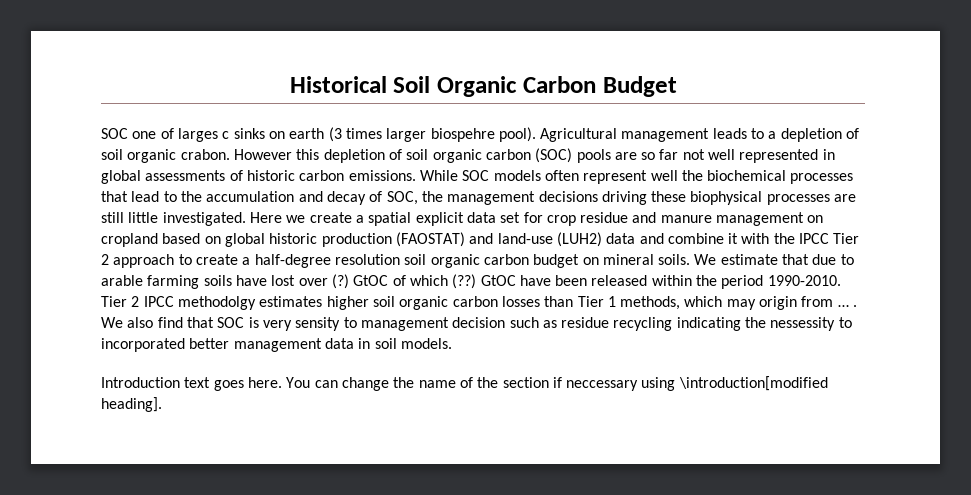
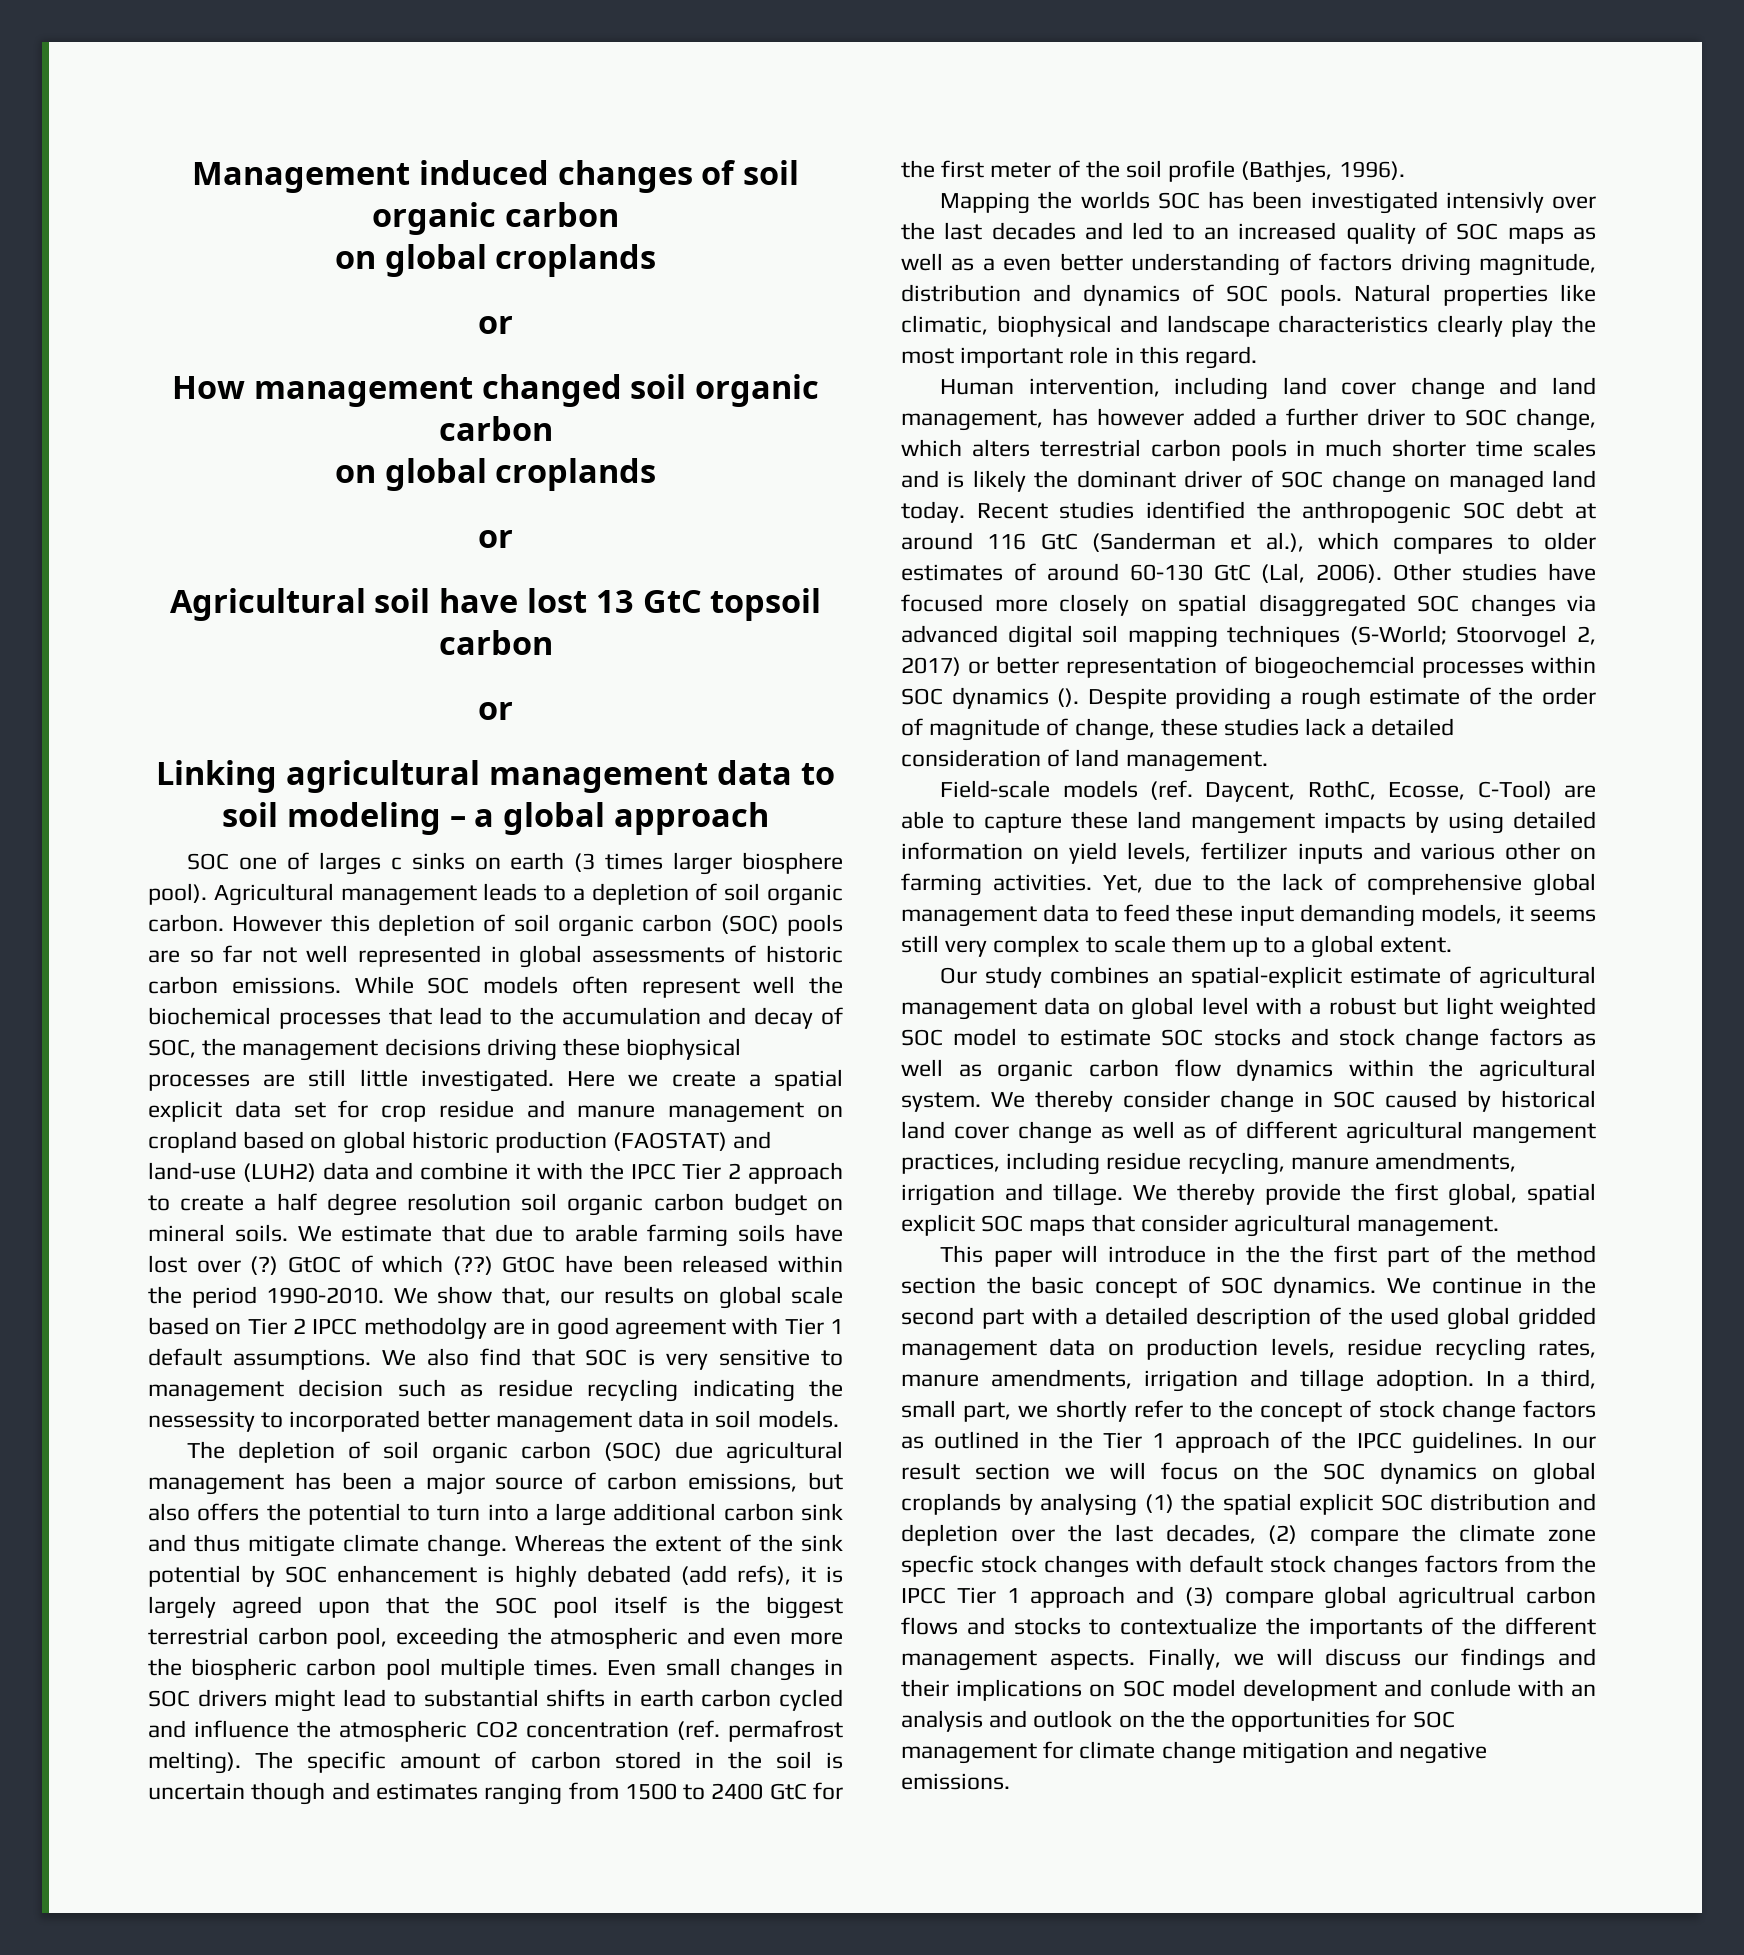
[289,76,677,97] Historical Soil Organic Carbon Budget -> [191,160,800,193] [372,202,619,235] [334,244,657,277] [478,316,513,334] [171,374,820,407] [438,416,553,441] [334,458,657,491] [478,530,513,548] [169,588,822,621] [438,630,553,655] [478,702,513,720] [156,760,835,793] [222,802,769,835] Management induced changes of soil organic carbon // on global croplands // or // How management changed soil organic carbon // on global croplands // or // Agricultural soil have lost 13 GtC topsoil carbon // or // Linking agricultural management data to soil modeling – a global approach
[430,128,495,142] biospehre -> [742,852,844,874] biosphere
[180,149,230,160] crabon. -> [148,914,224,932] carbon.
[254,254,331,268] half-degree -> [276,1193,397,1216] half degree
[101,296,858,310] Tier 2 IPCC methodolgy estimates higher soil organic carbon losses than Tier 1 methods, which may origin from … . -> [393,1286,843,1309] [148,1317,844,1340] [148,1348,371,1370] We show that, our results on global scale based on Tier 2 IPCC methodolgy are in good agreement with Tier 1 default assumptions.
[295,317,341,331] sensity -> [719,1349,811,1366] sensitive
[101,376,828,391] [101,397,162,412] Introduction text goes here. You can change the name of the section if neccessary using \introduction[modified heading]. -> [187,1441,843,1464] [148,1472,844,1495] [148,1503,843,1526] [148,1534,843,1557] [148,1565,844,1588] [148,1596,843,1619] [148,1627,843,1650] [148,1658,843,1681] [148,1689,843,1712] [148,1720,843,1742] [148,1751,844,1774] [148,1782,843,1805] [901,160,1405,183] [940,191,1596,214] [901,222,1596,244] [901,253,1596,276] [901,284,1596,306] [901,315,1596,337] [901,346,1258,369] [940,377,1596,400] [901,408,1596,431] [901,439,1596,461] [901,470,1596,493] [901,501,1596,524] [901,532,1596,554] [901,563,1596,583] [901,594,1596,617] [901,625,1596,648] [901,656,1596,679] [901,687,1596,710] [901,718,1454,741] [901,749,1268,772] [940,780,1596,802] [901,811,1596,834] [901,842,1596,864] [901,873,1596,896] [901,904,1596,927] [901,935,1453,958] [940,966,1596,989] [901,997,1596,1020] [901,1028,1596,1051] [901,1059,1596,1082] [901,1090,1596,1113] [901,1121,1596,1144] [901,1152,1517,1175] [901,1183,1596,1206] [901,1214,1500,1237] [940,1245,1596,1267] [901,1276,1596,1298] [901,1307,1596,1330] [901,1338,1596,1361] [901,1369,1596,1392] [901,1400,1596,1423] [901,1431,1596,1454] [901,1462,1596,1485] [901,1493,1596,1516] [901,1524,1596,1546] [901,1555,1596,1578] [901,1586,1596,1609] [901,1617,1596,1639] [901,1648,1596,1671] [901,1679,1596,1701] [901,1710,1455,1732] [901,1741,1488,1764] [901,1773,1010,1790] The depletion of soil organic carbon (SOC) due agricultural management has been a major source of carbon emissions, but also offers the potential to turn into a large additional carbon sink and thus mitigate climate change. Whereas the extent of the sink potential by SOC enhancement is highly debated (add refs), it is largely agreed upon that the SOC pool itself is the biggest terrestrial carbon pool, exceeding the atmospheric and even more the biospheric carbon pool multiple times. Even small changes in SOC drivers might lead to substantial shifts in earth carbon cycled and influence the atmospheric CO2 concentration (ref. permafrost melting). The specific amount of carbon stored in the soil is uncertain though and estimates ranging from 1500 to 2400 GtC for the first meter of the soil profile (Bathjes, 1996). // Mapping the worlds SOC has been investigated intensivly over the last decades and led to an increased quality of SOC maps as well as a even better understanding of factors driving magnitude, distribution and dynamics of SOC pools. Natural properties like climatic, biophysical and landscape characteristics clearly play the most important role in this regard. // Human intervention, including land cover change and land management, has however added a further driver to SOC change, which alters terrestrial carbon pools in much shorter time scales and is likely the dominant driver of SOC change on managed land today. Recent studies identified the anthropogenic SOC debt at around 116 GtC (Sanderman et al.), which compares to older estimates of around 60-130 GtC (Lal, 2006). Other studies have focused more closely on spatial disaggregated SOC changes via advanced digital soil mapping techniques (S-World; Stoorvogel 2, 2017) or better representation of biogeochemcial processes within SOC dynamics (). Despite providing a rough estimate of the order of magnitude of change, these studies lack a detailed consideration of land management. // Field-scale models (ref. Daycent, RothC, Ecosse, C-Tool) are able to capture these land mangement impacts by using detailed information on yield levels, fertilizer inputs and various other on farming activities. Yet, due to the lack of comprehensive global management data to feed these input demanding models, it seems still very complex to scale them up to a global extent. // Our study combines an spatial-explicit estimate of agricultural management data on global level with a robust but light weighted SOC model to estimate SOC stocks and stock change factors as well as organic carbon flow dynamics within the agricultural system. We thereby consider change in SOC caused by historical land cover change as well as of different agricultural mangement practices, including residue recycling, manure amendments, irrigation and tillage. We thereby provide the first global, spatial explicit SOC maps that consider agricultural management. // This paper will introduce in the the first part of the method section the basic concept of SOC dynamics. We continue in the second part with a detailed description of the used global gridded management data on production levels, residue recycling rates, manure amendments, irrigation and tillage adoption. In a third, small part, we shortly refer to the concept of stock change factors as outlined in the Tier 1 approach of the IPCC guidelines. In our result section we will focus on the SOC dynamics on global croplands by analysing (1) the spatial explicit SOC distribution and depletion over the last decades, (2) compare the climate zone specfic stock changes with default stock changes factors from the IPCC Tier 1 approach and (3) compare global agricultrual carbon flows and stocks to contextualize the importants of the different management aspects. Finally, we will discuss our findings and their implications on SOC model development and conlude with an analysis and outlook on the the opportunities for SOC management for climate change mitigation and negative emissions.

